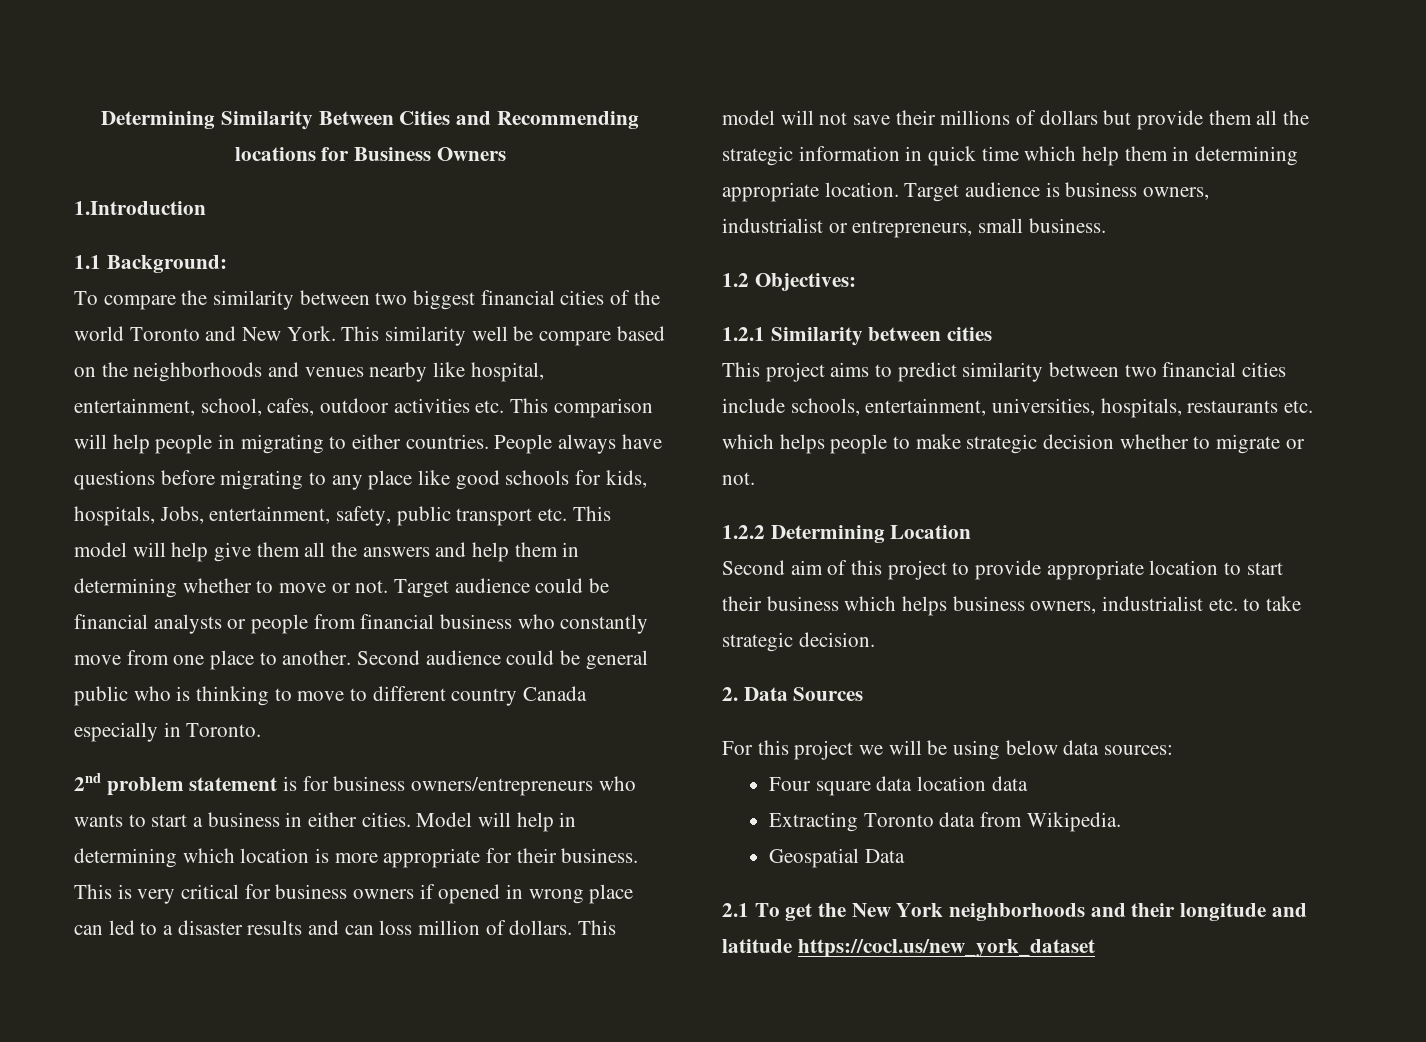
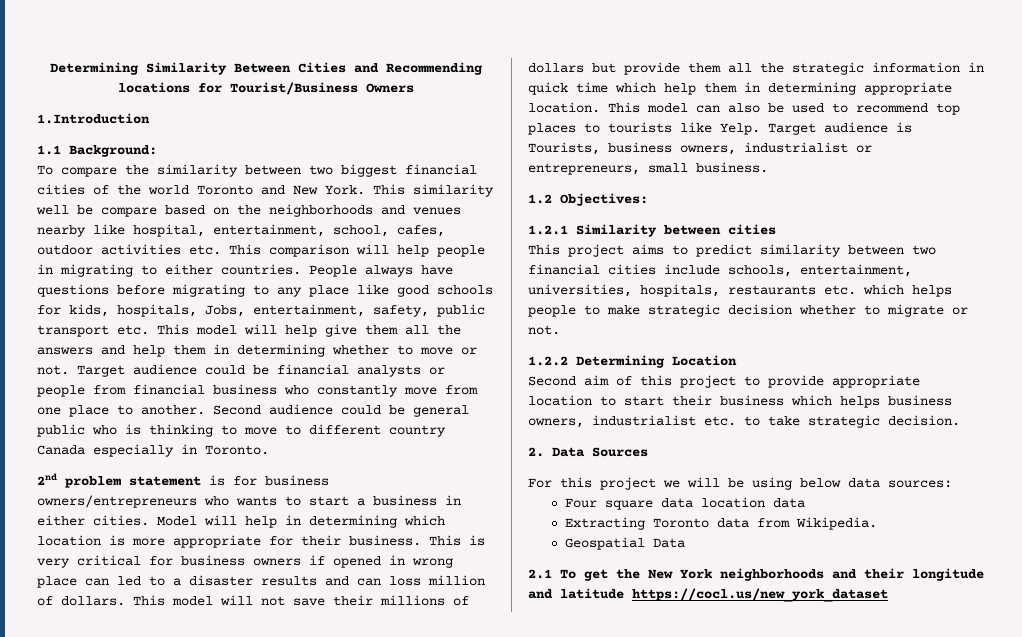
[353,147,431,161] Business -> [229,82,358,95] Tourist/Business
(899, 189) none -> [608,102,960,115] [528,122,760,135] This model can also be used to recommend top places to tourists like Yelp.
(1060, 189) none -> [528,142,600,155] Tourists,

